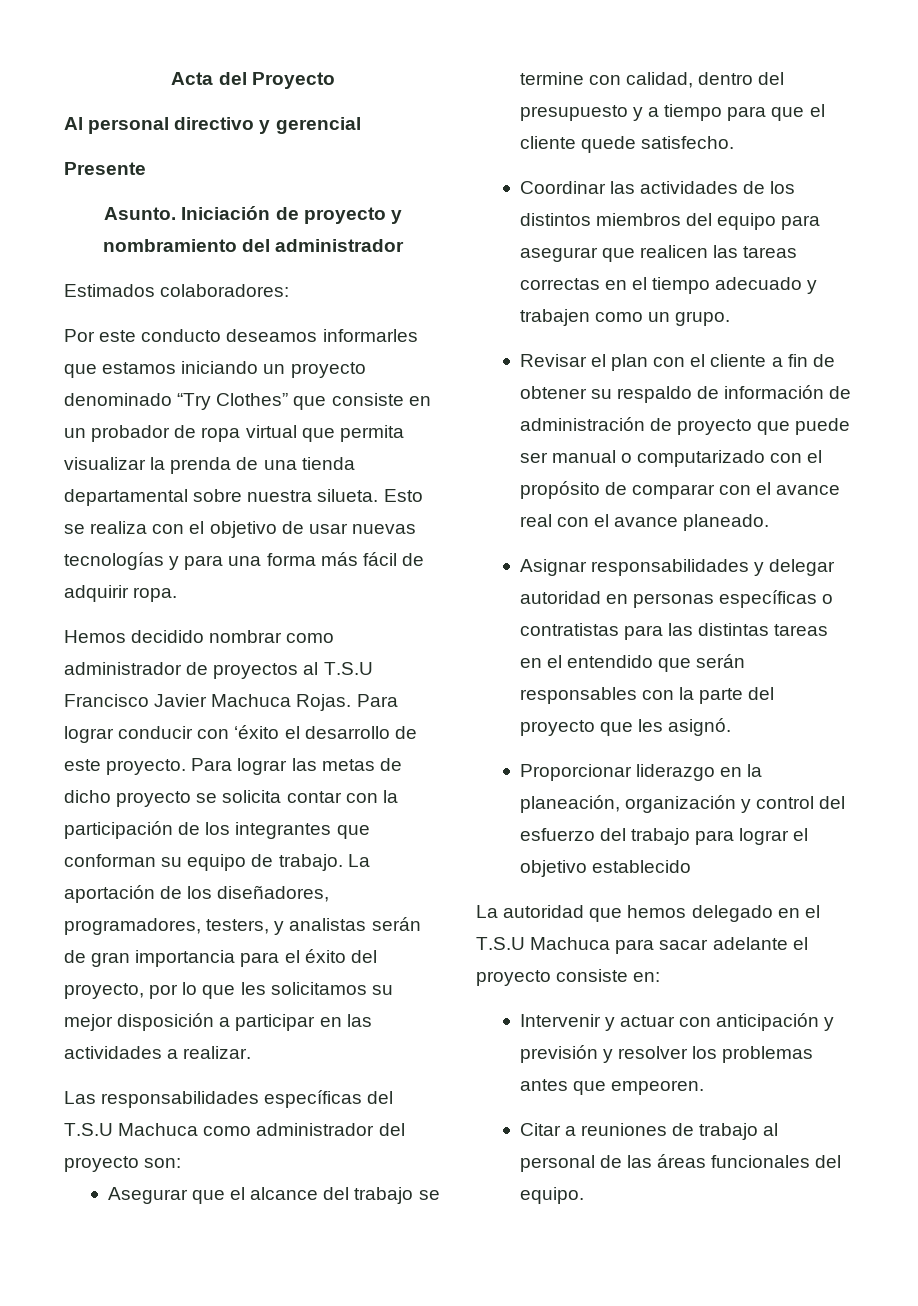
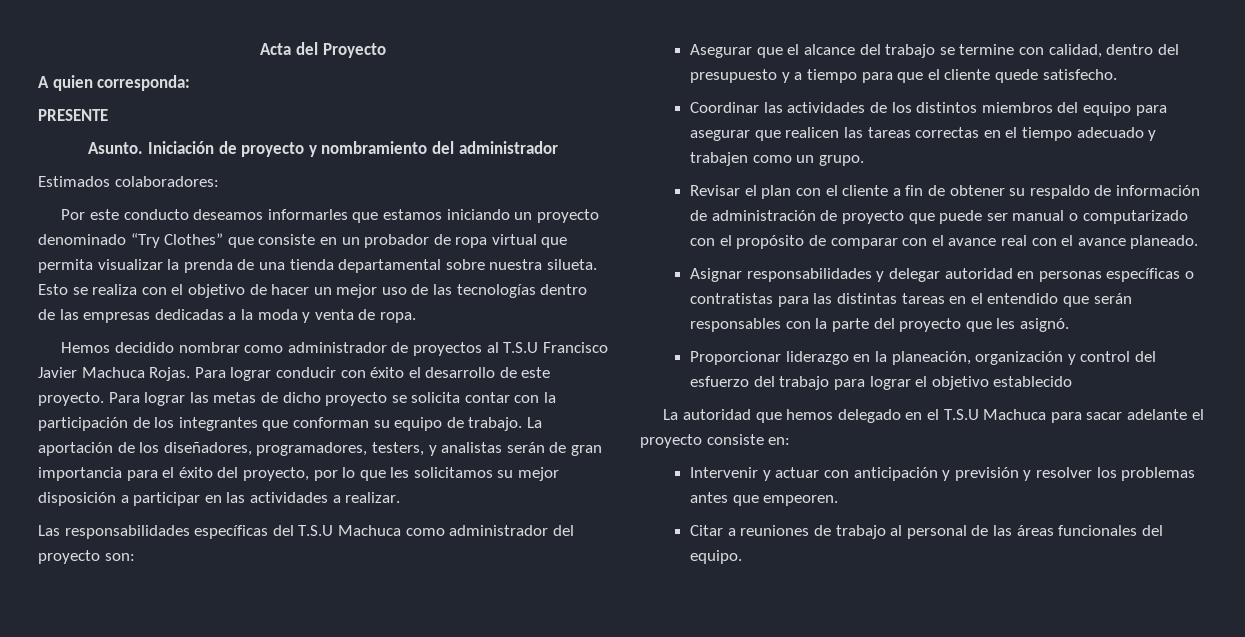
[64,117,361,134] [64,162,146,175] Al personal directivo y gerencial // Presente -> [38,75,191,91] [38,109,108,121] A quien corresponda: // PRESENTE
[308,523,416,534] [64,552,424,570] [64,585,129,602] usar nuevas tecnologías y para una forma más fácil de adquirir -> [271,284,588,298] [38,309,376,323] hacer un mejor uso de las tecnologías dentro de las empresas dedicadas a la moda y venta de
[234,725,280,739] ‘éxito -> [370,367,405,378] éxito

